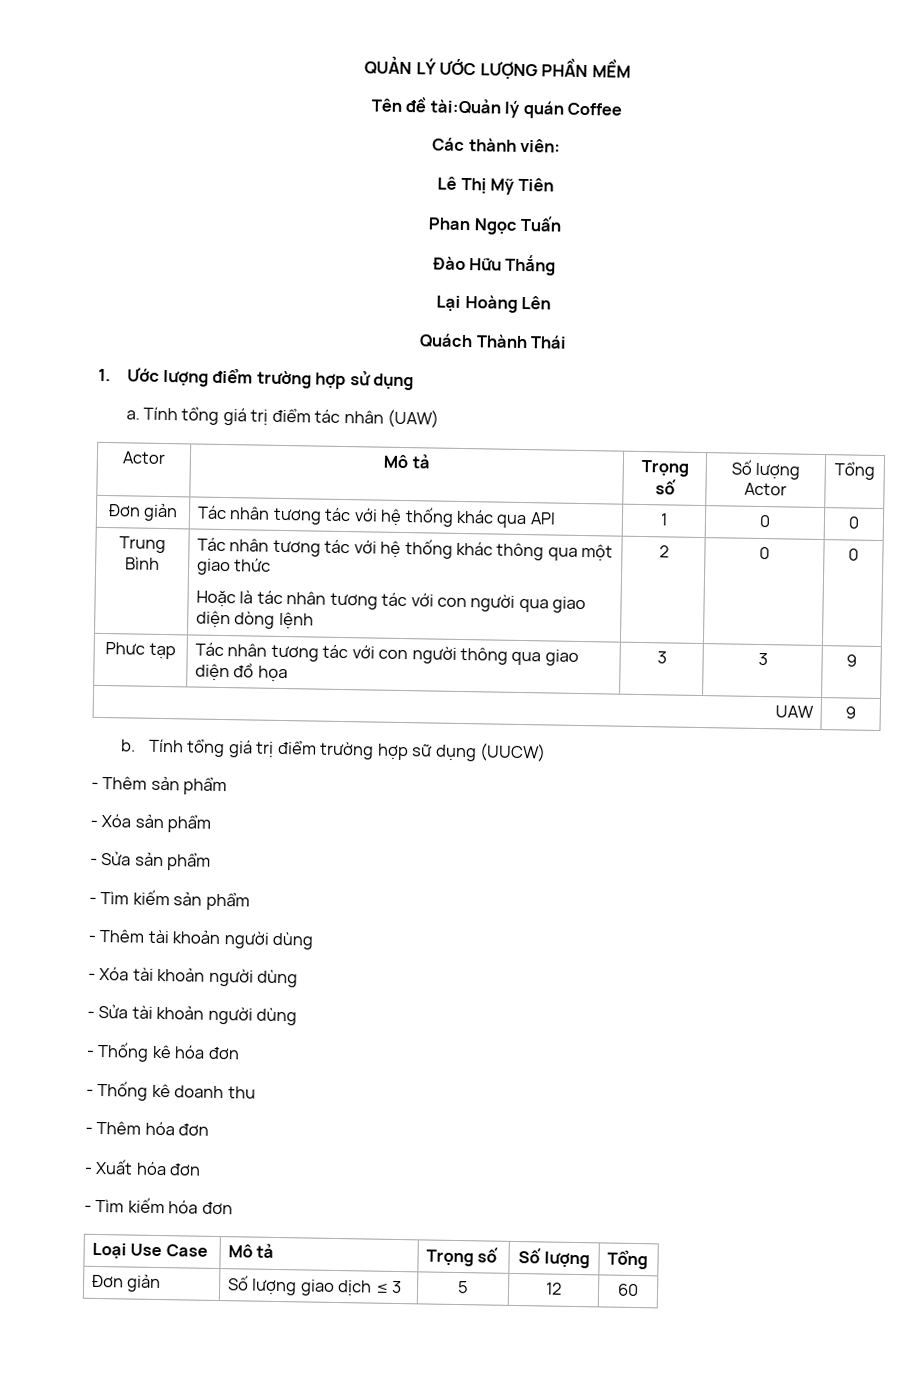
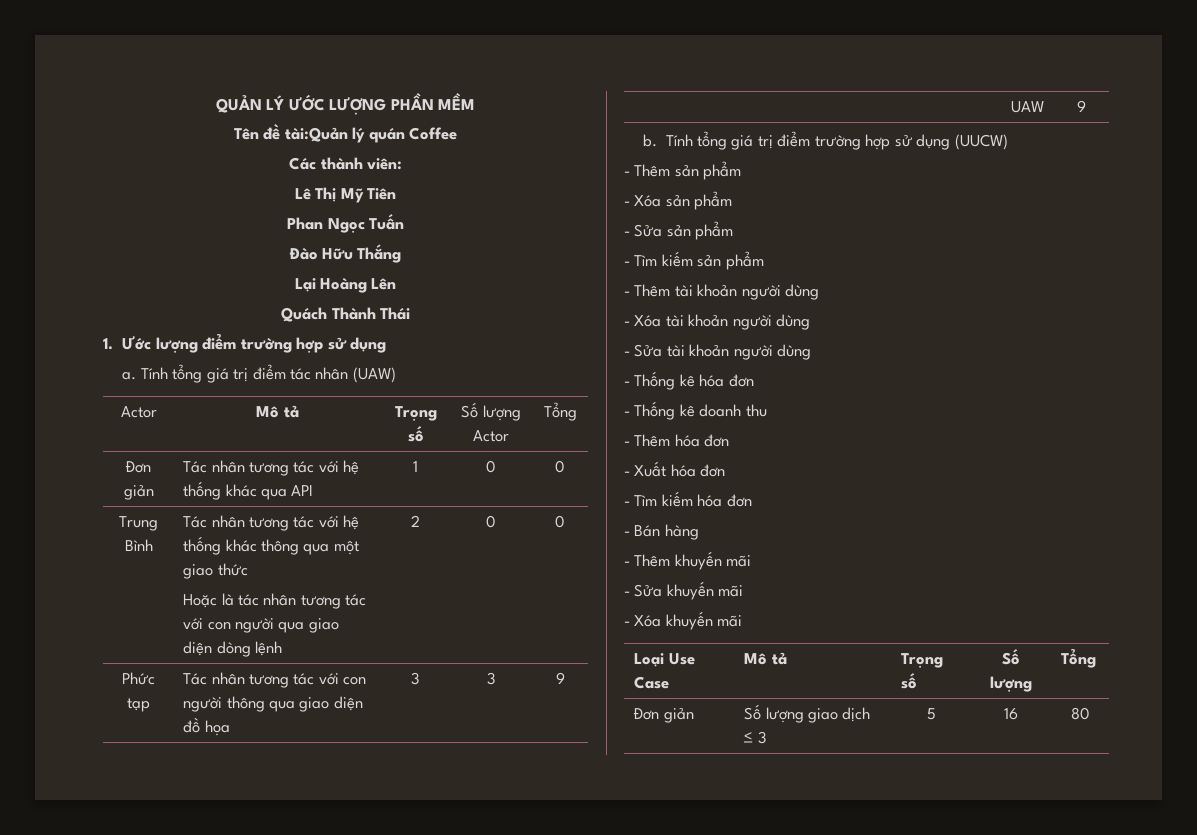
[105,642,146,655] Phưc -> [122,672,155,685] Phức
[411,744,434,757] sữ -> [894,135,912,147] sử
(233, 1208) none -> [624,524,699,540] [624,551,752,570] [624,581,744,600] [624,611,743,630] // - Bán hàng // - Thêm khuyến mãi // - Sửa khuyến mãi // - Xóa khuyến mãi
[545,1282,562,1295] [617,1283,639,1297] 12 | 60 -> [1004,708,1018,720] [1070,707,1090,720] 16 | 80

